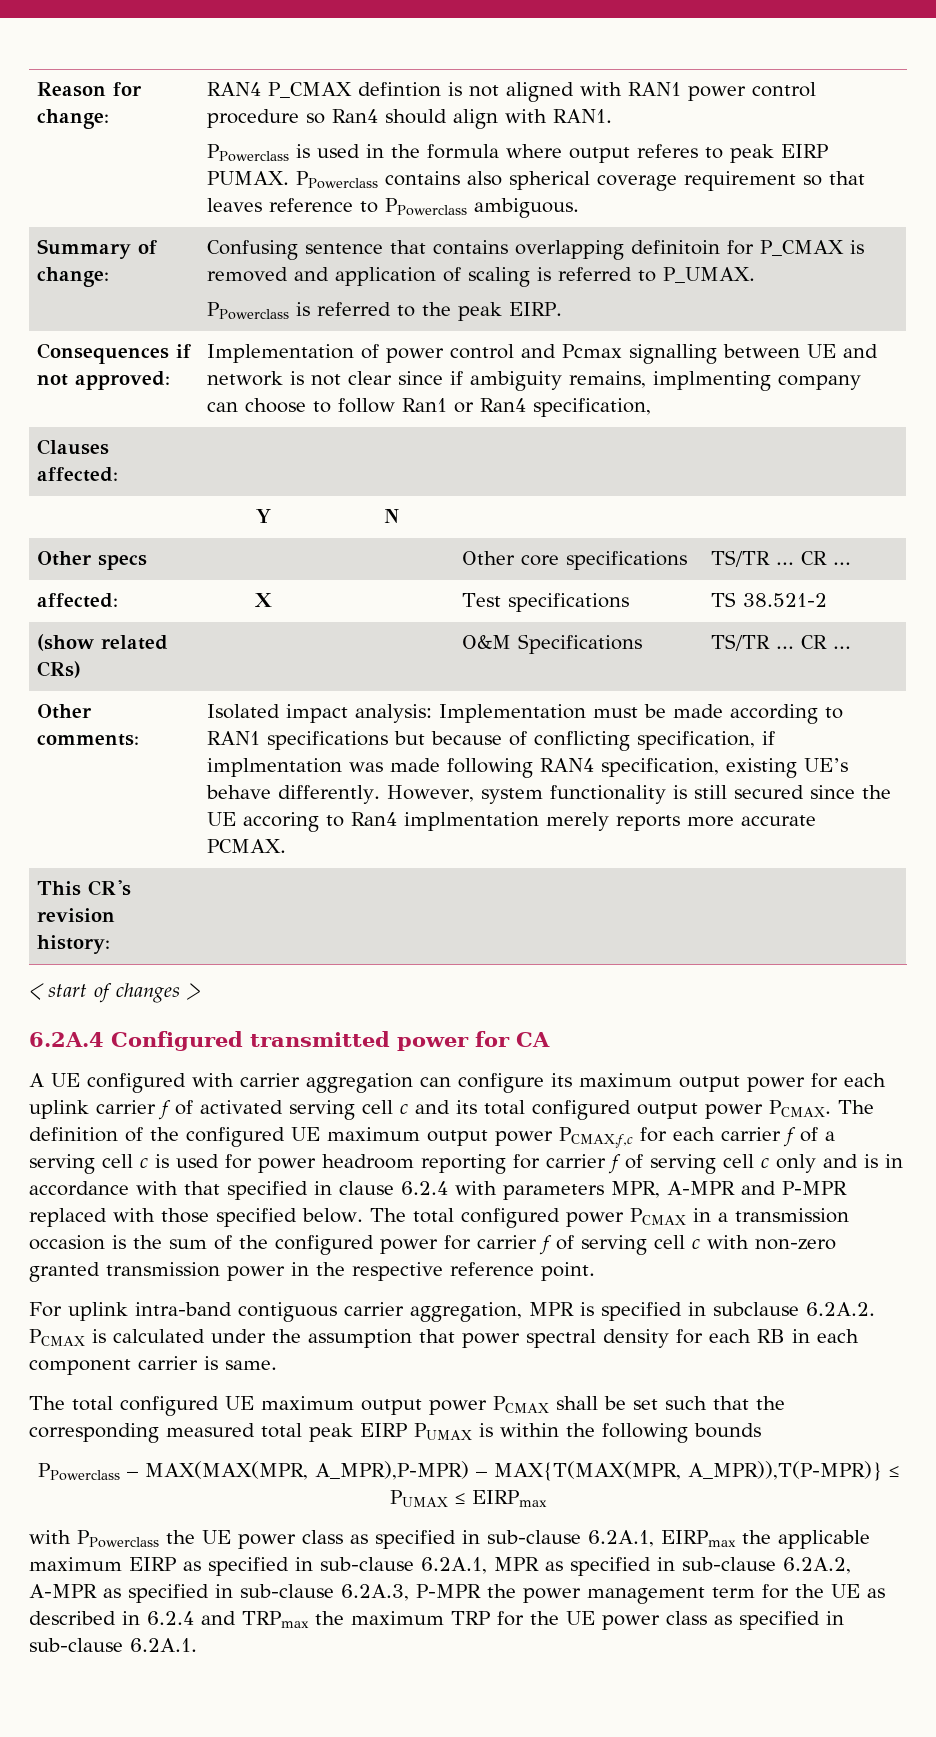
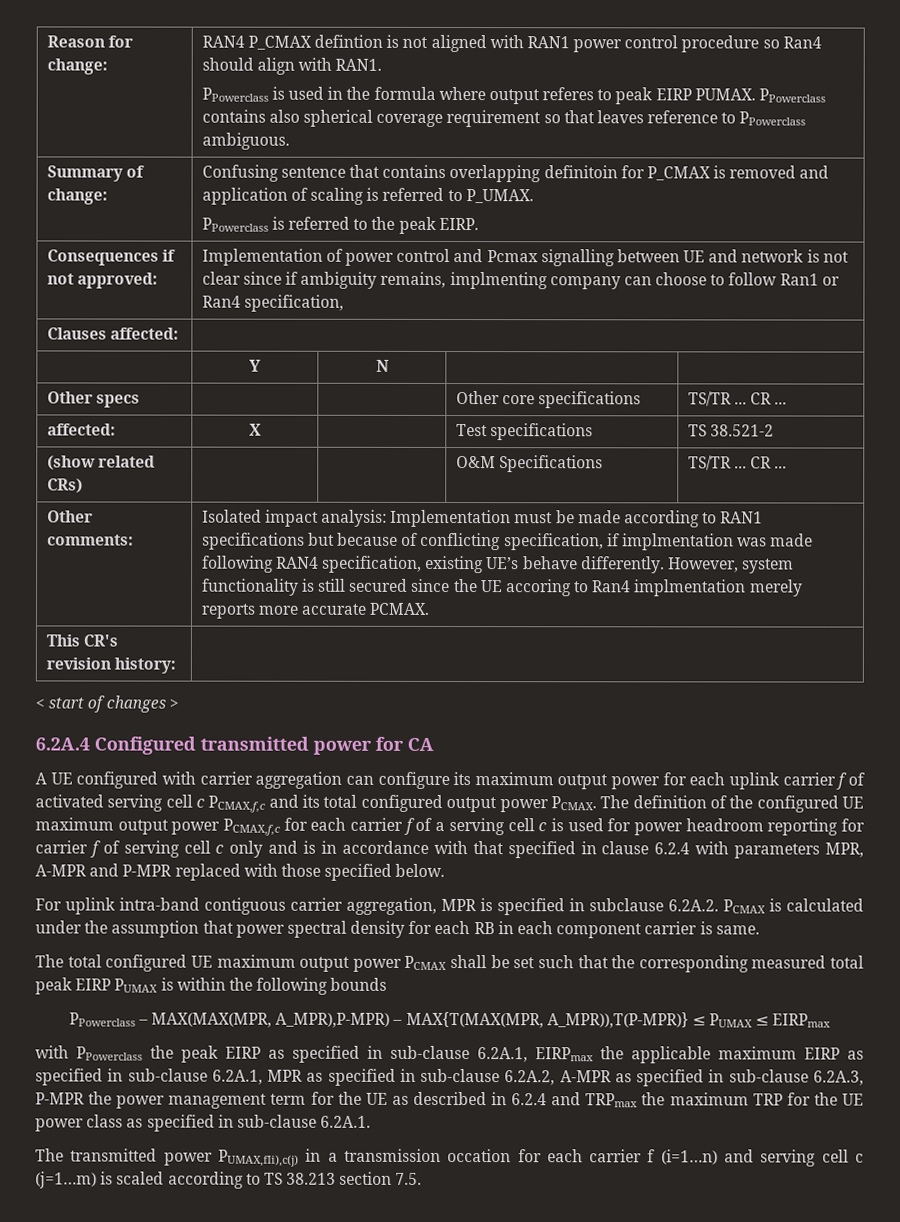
(408, 1109) none -> [208,795,267,813] PCMAX,f,c
[369,1208,849,1228] [29,1235,836,1255] [29,1262,595,1282] The total configured power PCMAX in a transmission occasion is the sum of the configured power for carrier f of serving cell c with non-zero granted transmission power in the respective reference point. -> (446, 870) none
[202,1530,343,1549] UE power class -> [181,1045,261,1063] peak EIRP
(197, 1645) none -> [35,1148,864,1167] [35,1171,423,1189] // The transmitted power PUMAX,fIi),c(j) in a transmission occation for each carrier f (i=1…n) and serving cell c (j=1…m) is scaled according to TS 38.213 section 7.5.

